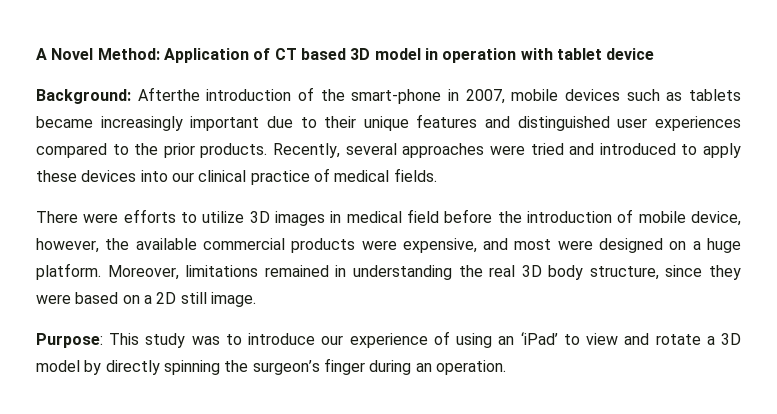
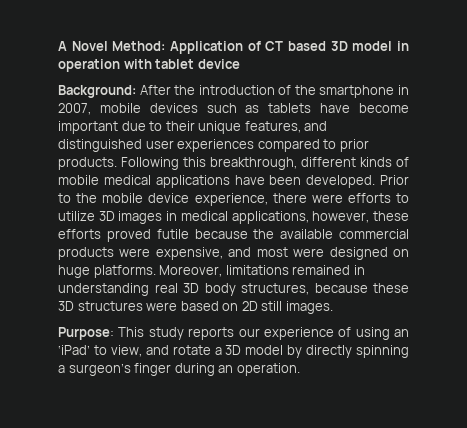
[137,87,200,101] Afterthe -> [139,85,196,95] After the
[351,89,442,104] smart-phone -> [319,85,395,98] smartphone
[36,116,183,131] became increasingly -> [320,103,409,113] have become
[416,114,478,128] features -> [244,121,301,133] features,
[134,143,159,155] the -> (337, 144) none
[273,143,742,158] [36,168,437,185] [36,211,78,223] Recently, several approaches were tried and introduced to apply these devices into our clinical practice of medical fields. // There -> [121,157,409,170] [58,175,410,188] [58,193,307,206] Following this breakthrough, different kinds of mobile medical applications have been developed. Prior to the mobile device experience, there
[407,209,742,226] [36,238,99,253] field before the introduction of mobile device, however, -> [231,211,410,224] [58,229,248,242] applications, however, these efforts proved futile because
[692,238,741,253] [36,263,101,280] a huge platform. -> [58,265,156,278] huge platforms.
[458,265,483,277] the -> (149, 289) none
[589,265,741,280] structure, since they -> [241,283,409,295] [58,301,143,311] structures, because these 3D structures
[143,295,152,304] a -> (239, 307) none
[210,292,256,307] image. -> [285,301,333,314] images.
[191,333,316,345] was to introduce -> [188,327,235,340] reports
[586,333,619,345] view -> [110,345,142,357] view,
[224,360,249,372] the -> [58,365,65,373] a

